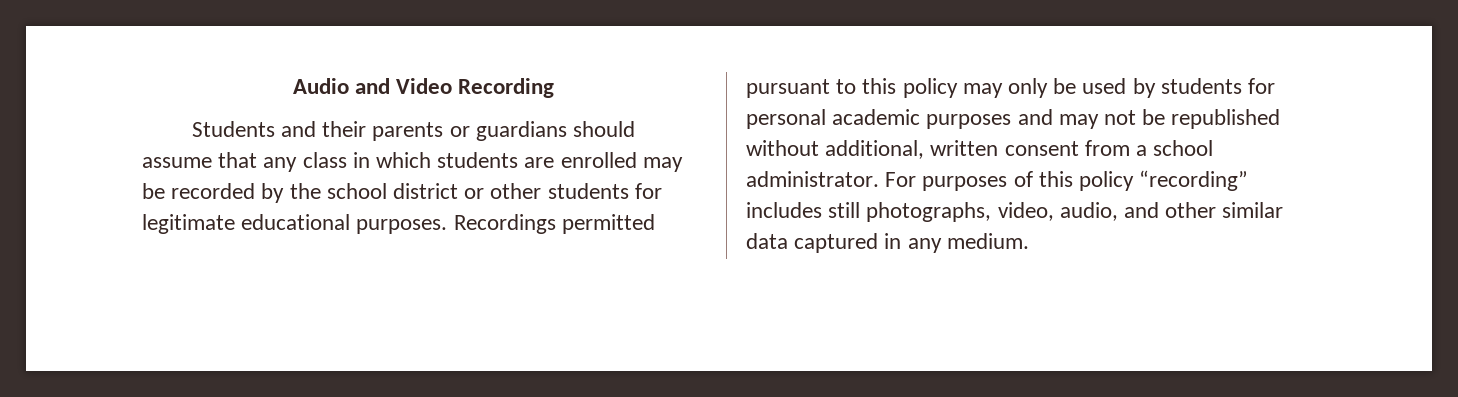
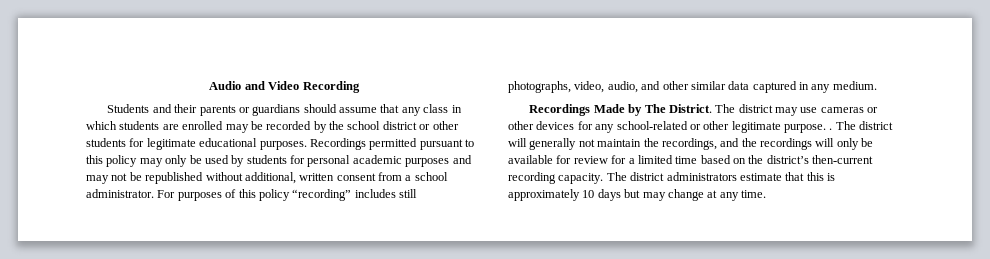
(1029, 241) none -> [529,104,879,116] [508,121,894,133] [508,138,874,150] [508,155,874,164] [508,172,835,184] [508,189,766,201] // Recordings Made by The District. The district may use cameras or other devices for any school-related or other legitimate purpose. . The district will generally not maintain the recordings, and the recordings will only be available for review for a limited time based on the district’s then-current recording capacity. The district administrators estimate that this is approximately 10 days but may change at any time.

